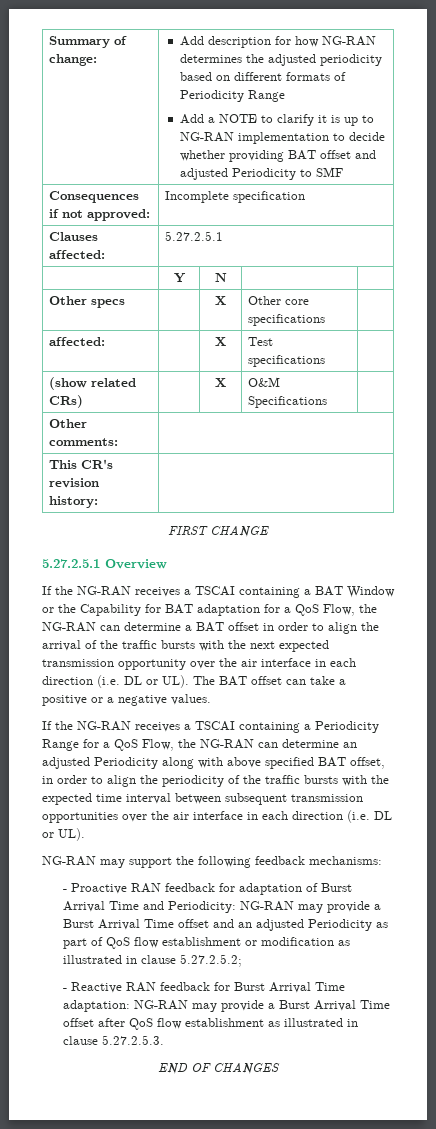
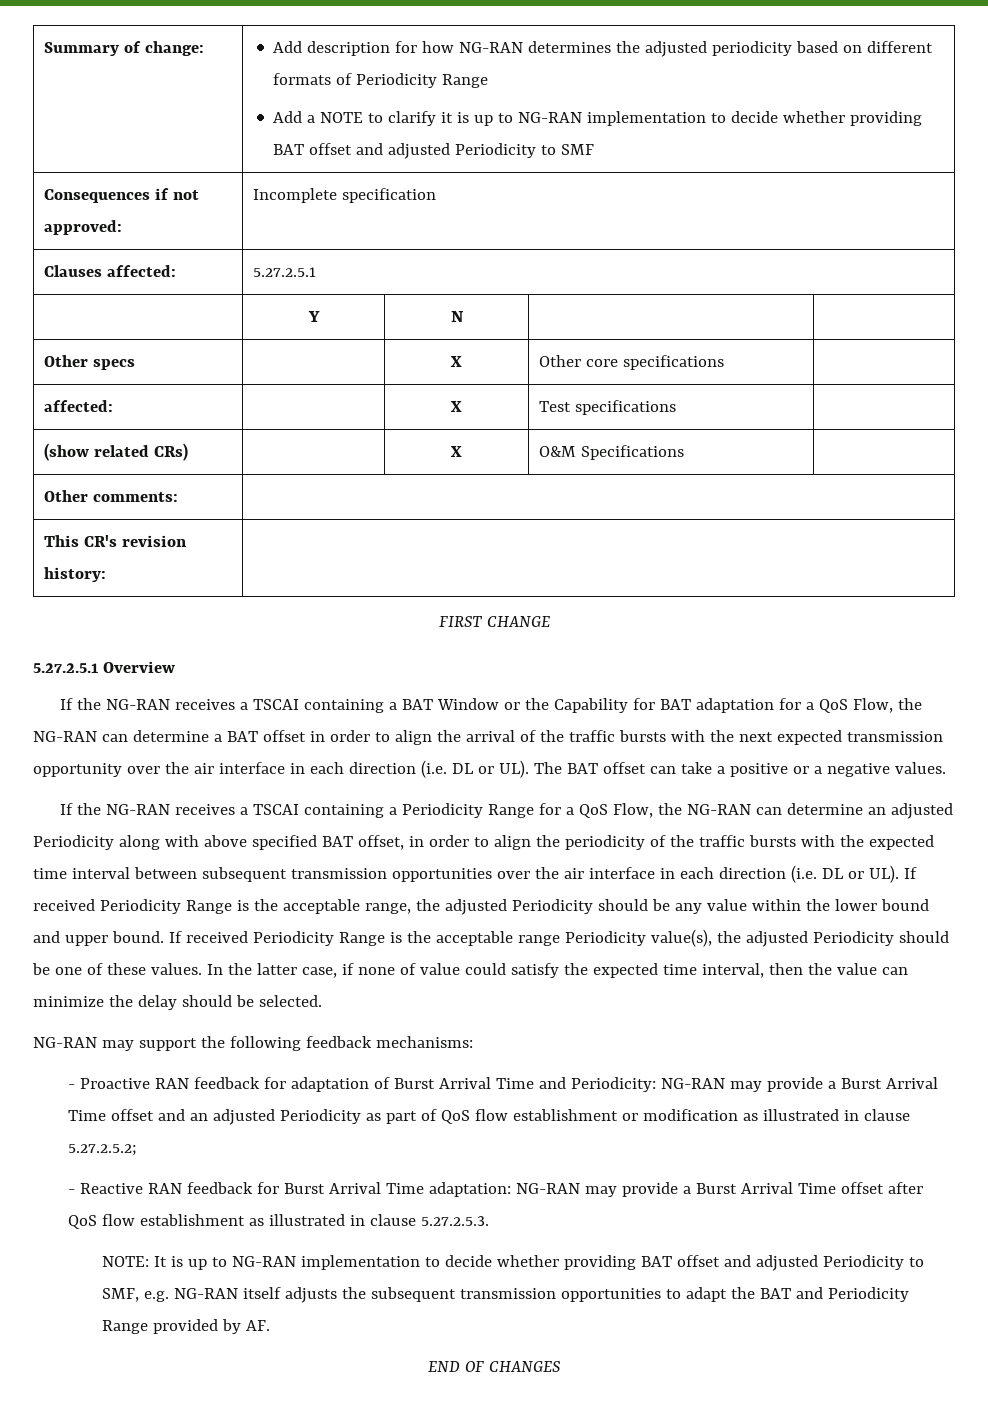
(85, 834) none -> [903,867,917,879] [33,899,929,915] [33,929,949,947] [32,963,908,978] [33,995,322,1010] If received Periodicity Range is the acceptable range, the adjusted Periodicity should be any value within the lower bound and upper bound. If received Periodicity Range is the acceptable range Periodicity value(s), the adjusted Periodicity should be one of these values. In the latter case, if none of value could satisfy the expected time interval, then the value can minimize the delay should be selected.
(164, 1040) none -> [102,1255,925,1271] [102,1287,910,1303] [102,1319,271,1334] // NOTE: It is up to NG-RAN implementation to decide whether providing BAT offset and adjusted Periodicity to SMF, e.g. NG-RAN itself adjusts the subsequent transmission opportunities to adapt the BAT and Periodicity Range provided by AF.

